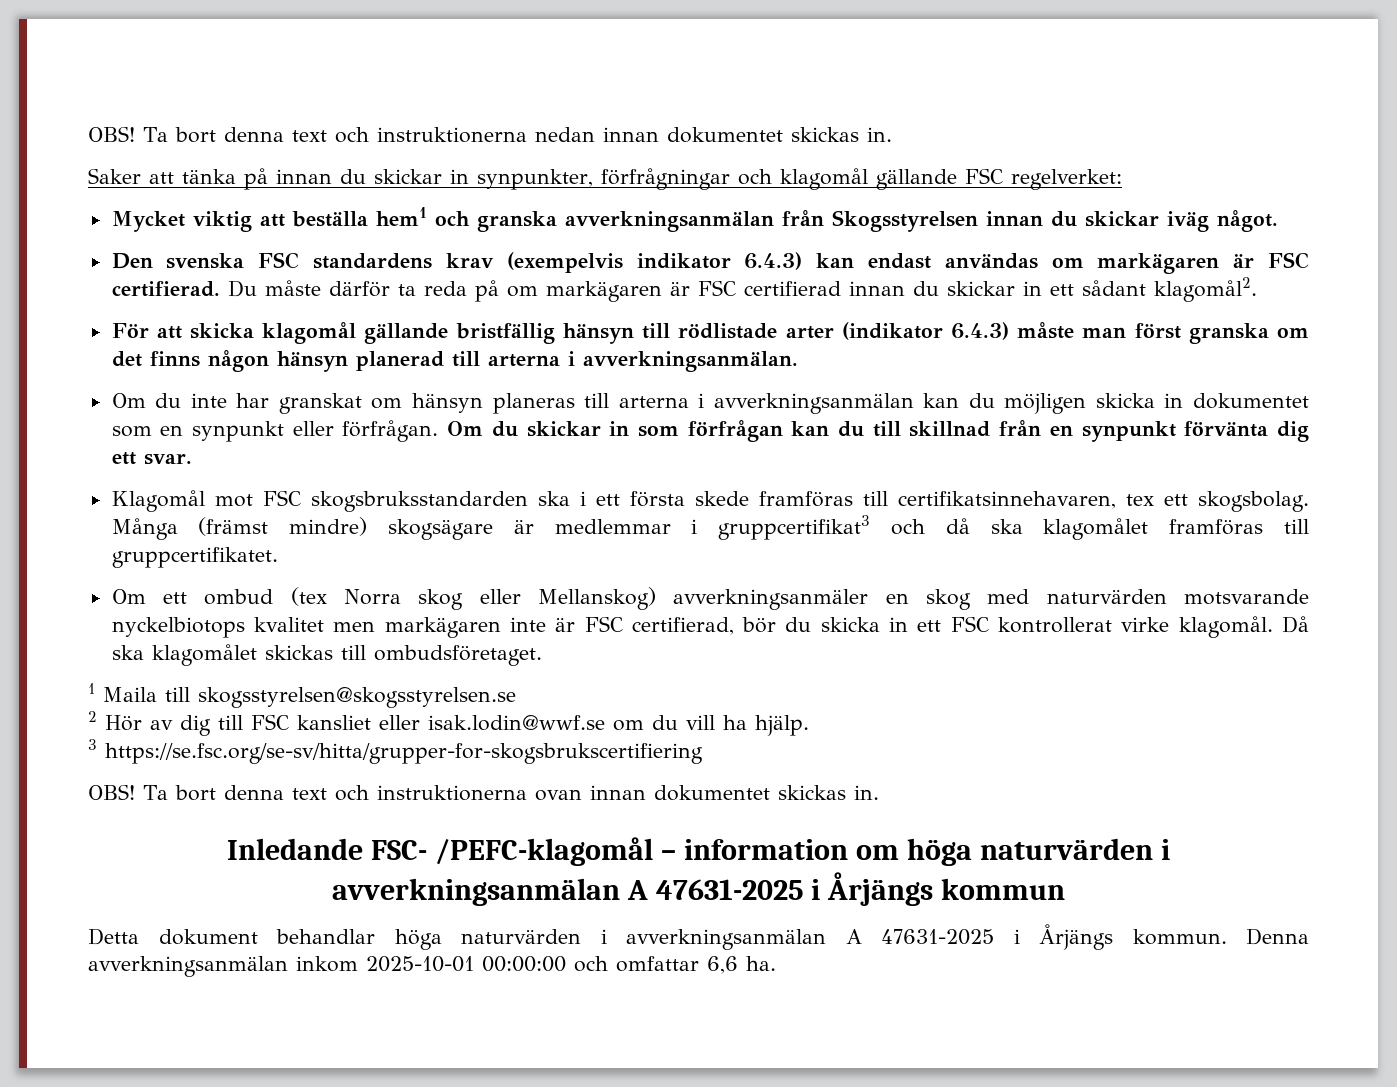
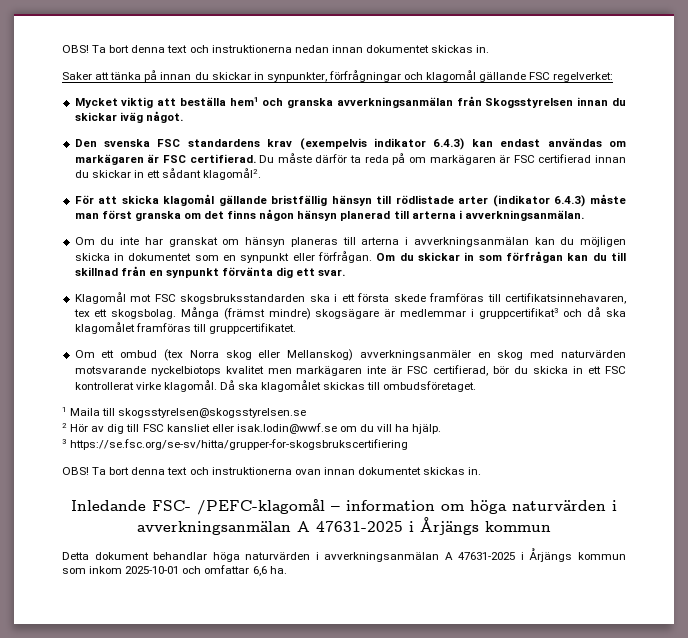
[1132,928,1309,945] [88,956,288,977] kommun. Denna avverkningsanmälan -> [578,552,627,560] [62,568,86,574] kommun som
[482,956,566,972] 00:00:00 -> (180, 570) none

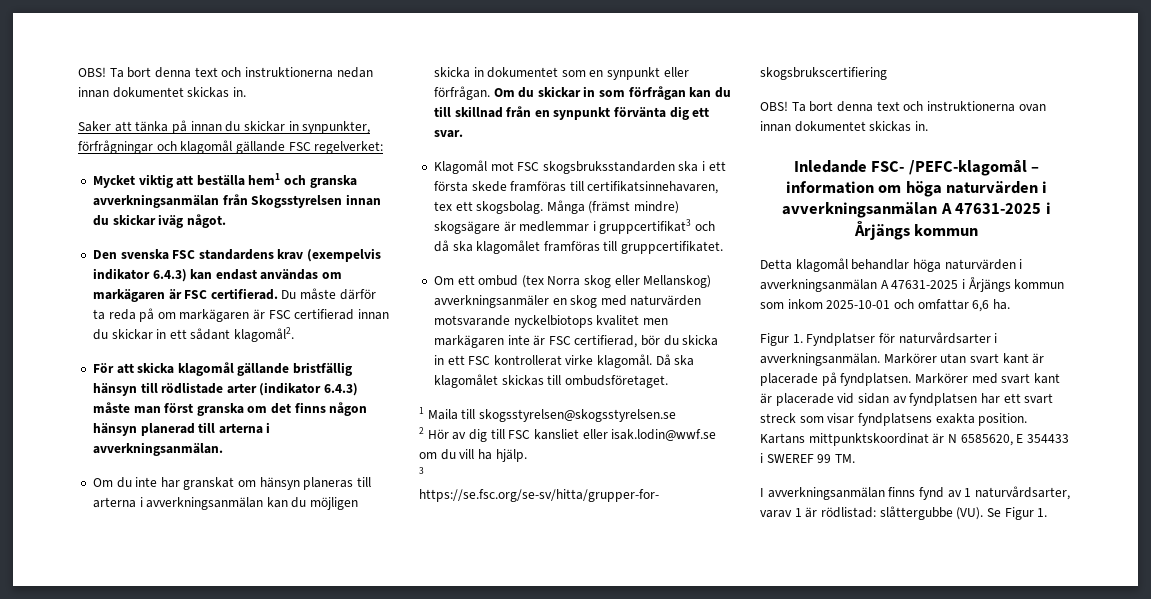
[94,552,149,560] dokument -> [795,258,848,272] klagomål
(287, 570) none -> [760,332,998,346] [760,353,1045,366] [760,372,1060,386] [760,393,1054,406] [760,413,1028,426] [760,433,1069,446] [760,453,855,463] [760,486,1070,500] [760,506,1048,520] // Figur 1. Fyndplatser för naturvårdsarter i avverkningsanmälan. Markörer utan svart kant är placerade på fyndplatsen. Markörer med svart kant är placerade vid sidan av fyndplatsen har ett svart streck som visar fyndplatsens exakta position. Kartans mittpunktskoordinat är N 6585620, E 354433 i SWEREF 99 TM. // I avverkningsanmälan finns fynd av 1 naturvårdsarter, varav 1 är rödlistad: slåttergubbe (VU). Se Figur 1.

